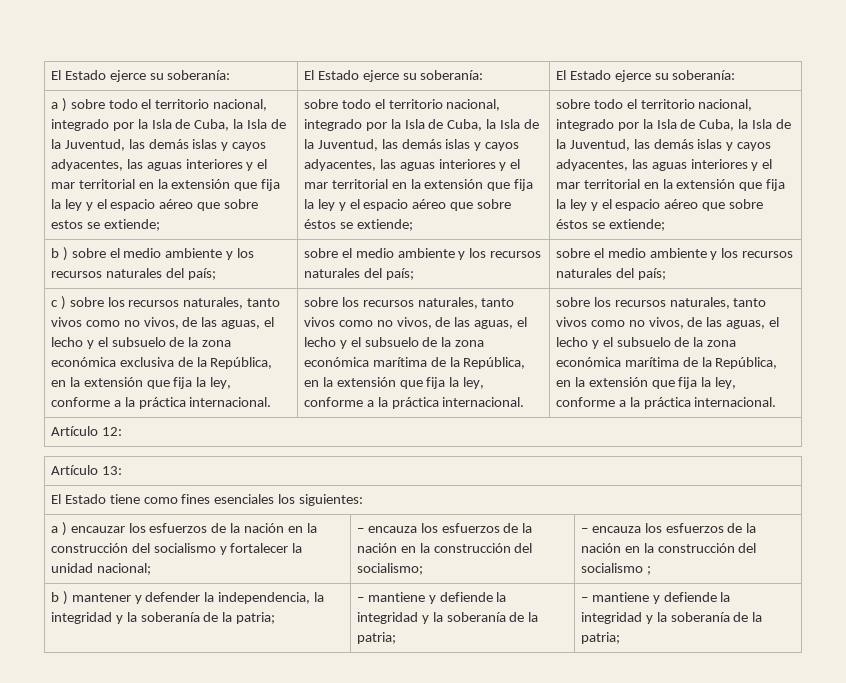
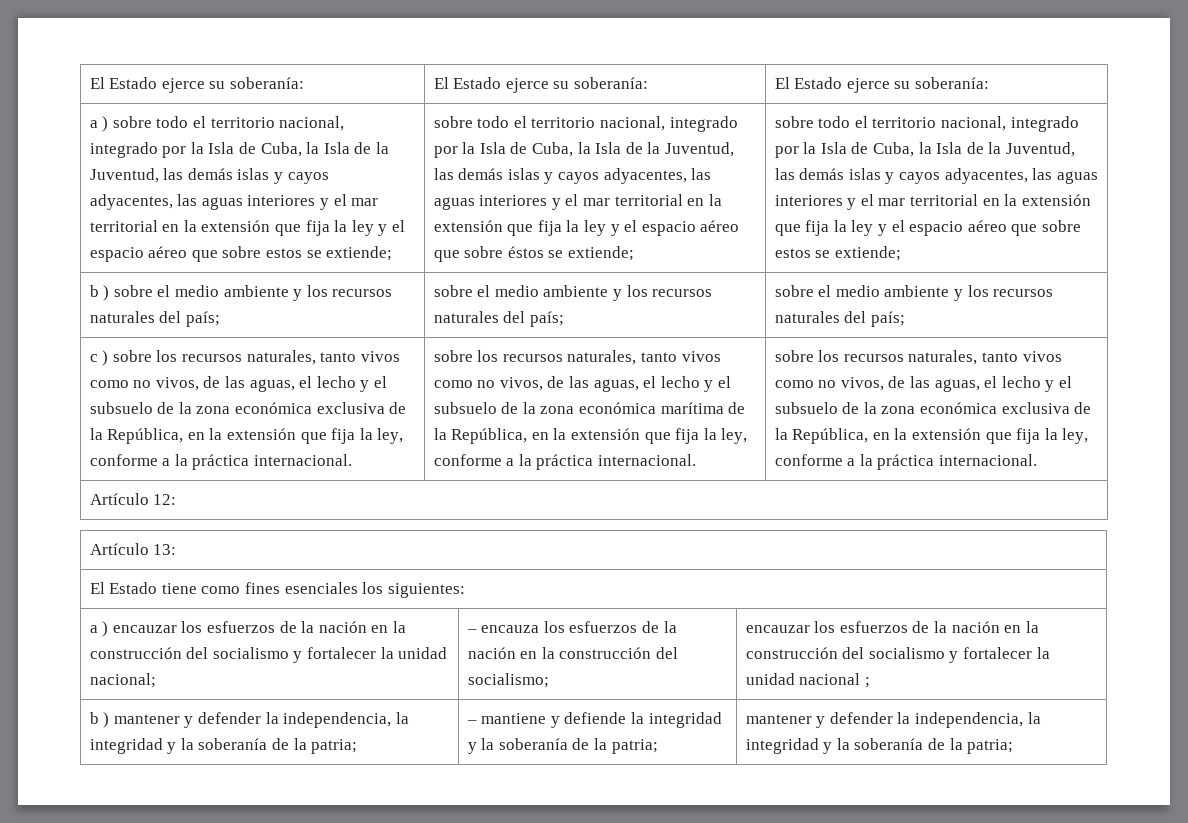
[555,219,588,229] éstos -> [774,248,811,258] estos
[624,357,679,367] marítima -> [1001,402,1070,414] exclusiva
[580,526,641,533] – encauza -> [745,625,810,633] encauzar
(643, 568) none -> [949,647,1050,663] [745,673,861,685] y fortalecer la unidad nacional
[580,592,717,604] – mantiene y defiende -> [745,712,1023,728] mantener y defender la independencia,

